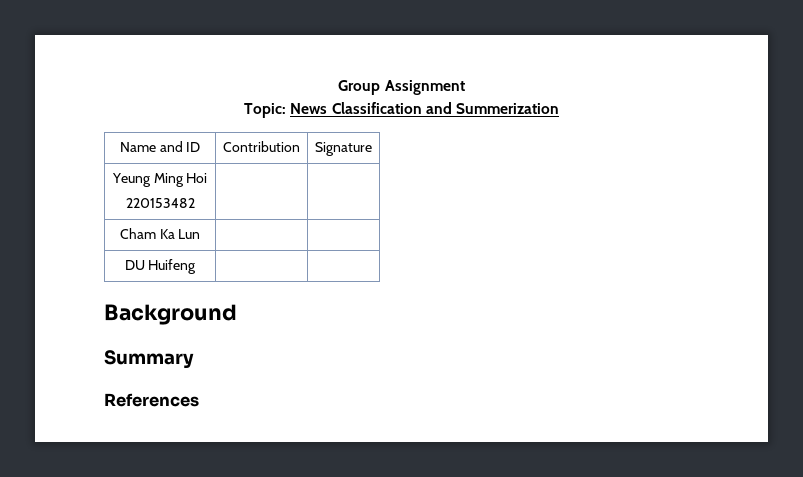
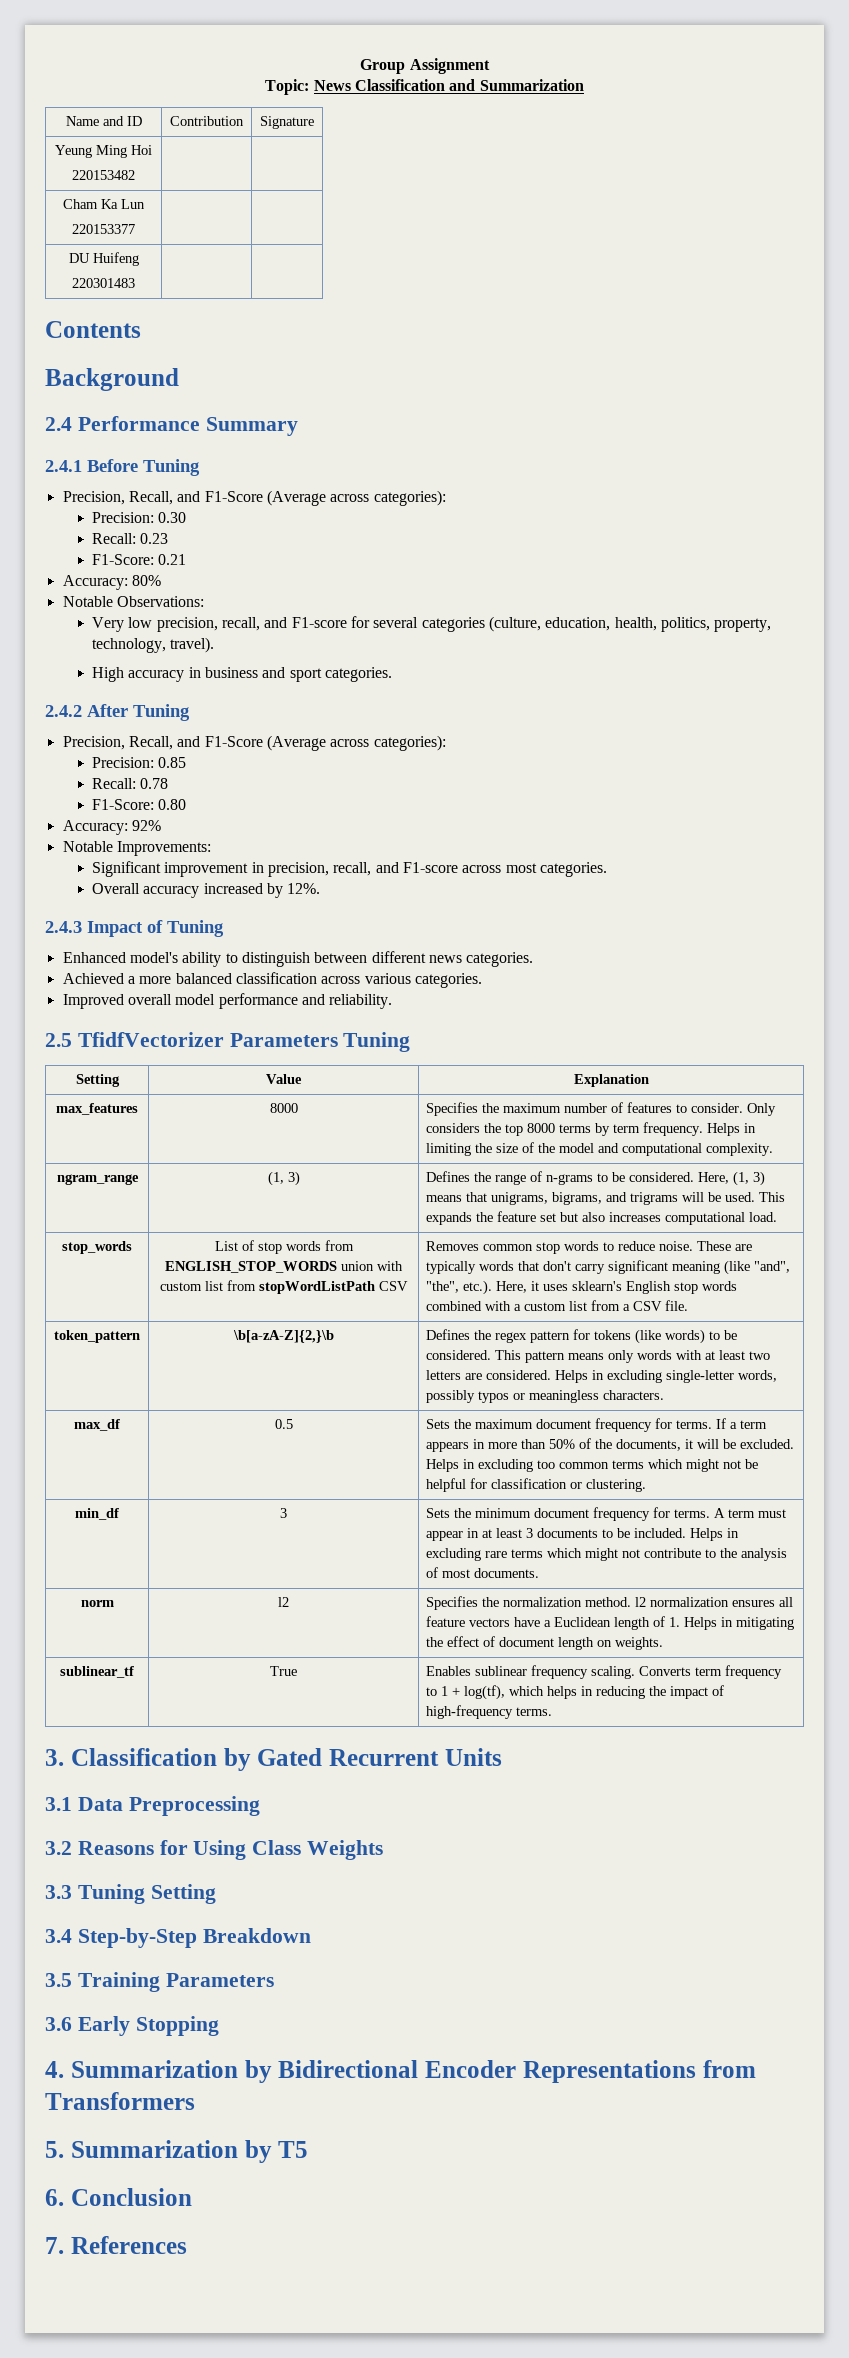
[455,103,559,114] Summerization -> [479,79,584,91] Summarization
(201, 234) none -> [72,224,135,234] // 220153377
(197, 266) | | -> [72,278,135,288] [45,321,141,338] // 220301483 | | // Contents
(237, 314) none -> [45,416,200,431] 2.4 Performance
(194, 359) none -> [45,459,200,476] [62,490,446,506] [92,512,187,523] [92,533,169,544] [92,554,187,565] [62,575,161,590] [62,596,204,607] [92,616,772,632] [92,637,215,653] [92,667,393,682] [45,704,190,721] [62,735,446,751] [92,757,187,768] [92,778,169,789] [92,799,187,810] [62,820,161,835] [62,841,211,856] [92,861,607,877] [92,883,321,898] [45,920,224,937] [62,951,534,967] [62,972,482,988] [62,993,393,1009] [45,1032,411,1052] [75,1074,120,1087] [266,1074,302,1084] [573,1074,649,1087] [56,1103,138,1115] [269,1103,298,1113] [426,1102,777,1116] [426,1122,757,1136] [426,1142,774,1156] [56,1174,139,1185] [267,1171,300,1186] [426,1171,766,1186] [426,1192,786,1205] [426,1211,778,1225] [62,1241,132,1254] [214,1240,354,1254] [165,1261,403,1273] [160,1280,408,1294] [426,1241,753,1254] [426,1260,791,1275] [426,1280,738,1295] [426,1300,689,1311] [54,1330,140,1343] [232,1330,334,1343] [426,1329,738,1344] [426,1350,771,1363] [426,1370,778,1383] [426,1390,665,1403] [74,1419,120,1431] [274,1419,293,1429] [426,1418,768,1432] [426,1438,795,1452] [426,1459,759,1472] [426,1478,647,1492] [75,1508,119,1520] [280,1508,287,1518] [426,1507,787,1521] [426,1528,740,1541] [426,1548,788,1561] [426,1567,540,1578] [80,1600,114,1607] [278,1597,289,1607] [426,1596,794,1610] [426,1616,795,1630] [426,1636,664,1650] [60,1666,134,1678] [270,1666,297,1676] [426,1665,783,1679] [426,1685,725,1700] [426,1705,553,1719] [45,1748,502,1771] [45,1796,260,1816] [45,1840,384,1860] [45,1884,216,1904] [45,1928,311,1948] [45,1972,274,1992] [45,2016,219,2036] [45,2060,756,2083] [45,2092,195,2110] [45,2140,309,2163] [45,2188,192,2206] [45,2237,64,2254] 2.4.1 Before Tuning // Precision, Recall, and F1-Score (Average across categories): // Precision: 0.30 // Recall: 0.23 // F1-Score: 0.21 // Accuracy: 80% // Notable Observations: // Very low precision, recall, and F1-score for several categories (culture, education, health, politics, property, technology, travel). // High accuracy in business and sport categories. // 2.4.2 After Tuning // Precision, Recall, and F1-Score (Average across categories): // Precision: 0.85 // Recall: 0.78 // F1-Score: 0.80 // Accuracy: 92% // Notable Improvements: // Significant improvement in precision, recall, and F1-score across most categories. // Overall accuracy increased by 12%. // 2.4.3 Impact of Tuning // Enhanced model's ability to distinguish between different news categories. // Achieved a more balanced classification across various categories. // Improved overall model performance and reliability. // 2.5 TfidfVectorizer Parameters Tuning // Setting | Value | Explanation // max_features | 8000 | Specifies the maximum number of features to consider. Only considers the top 8000 terms by term frequency. Helps in limiting the size of the model and computational complexity. // ngram_range | (1, 3) | Defines the range of n-grams to be considered. Here, (1, 3) means that unigrams, bigrams, and trigrams will be used. This expands the feature set but also increases computational load. // stop_words | List of stop words from ENGLISH_STOP_WORDS union with custom list from stopWordListPath CSV | Removes common stop words to reduce noise. These are typically words that don't carry significant meaning (like "and", "the", etc.). Here, it uses sklearn's English stop words combined with a custom list from a CSV file. // token_pattern | \b[a-zA-Z]{2,}\b | Defines the regex pattern for tokens (like words) to be considered. This pattern means only words with at least two letters are considered. Helps in excluding single-letter words, possibly typos or meaningless characters. // max_df | 0.5 | Sets the maximum document frequency for terms. If a term appears in more than 50% of the documents, it will be excluded. Helps in excluding too common terms which might not be helpful for classification or clustering. // min_df | 3 | Sets the minimum document frequency for terms. A term must appear in at least 3 documents to be included. Helps in excluding rare terms which might not contribute to the analysis of most documents. // norm | l2 | Specifies the normalization method. l2 normalization ensures all feature vectors have a Euclidean length of 1. Helps in mitigating the effect of document length on weights. // sublinear_tf | True | Enables sublinear frequency scaling. Converts term frequency to 1 + log(tf), which helps in reducing the impact of high-frequency terms. // 3. Classification by Gated Recurrent Units // 3.1 Data Preprocessing // 3.2 Reasons for Using Class Weights // 3.3 Tuning Setting // 3.4 Step-by-Step Breakdown // 3.5 Training Parameters // 3.6 Early Stopping // 4. Summarization by Bidirectional Encoder Representations from Transformers // 5. Summarization by T5 // 6. Conclusion // 7.

